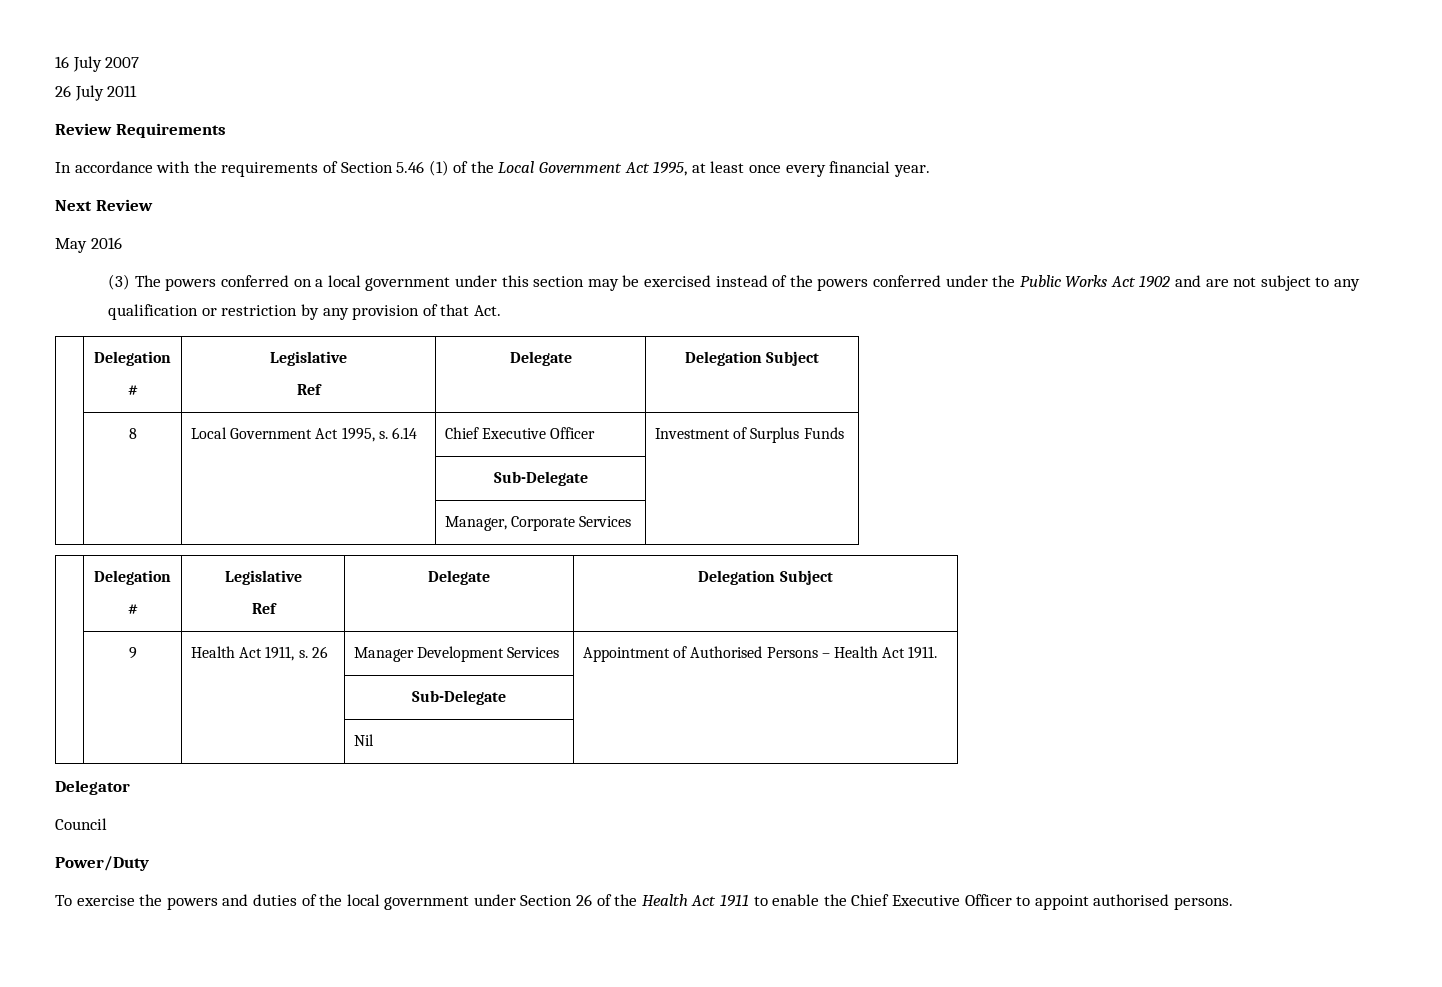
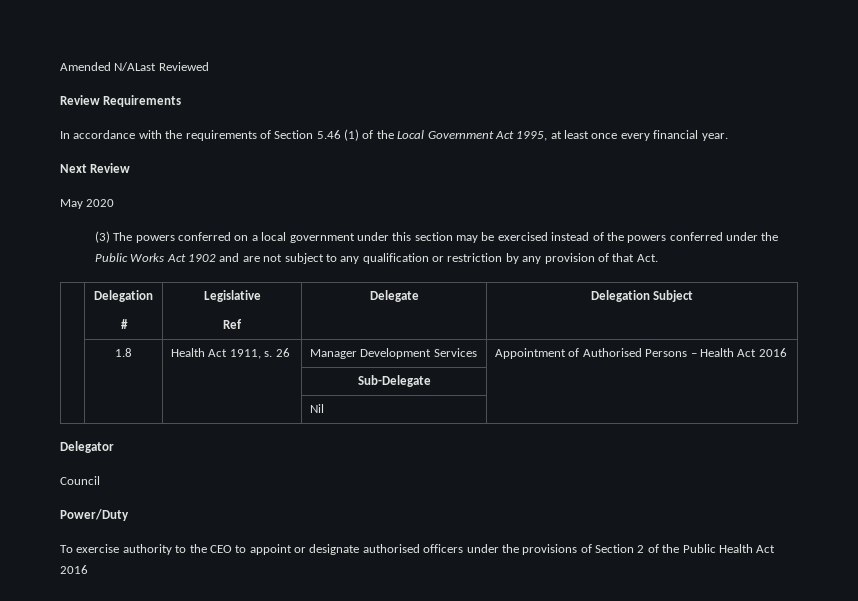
[55,56,140,72] [55,85,138,101] 16 July 2007 // 26 July 2011 -> [60,62,209,71] Amended N/ALast Reviewed
[90,237,122,249] 2016 -> [86,199,115,207] 2020
[128,428,137,439] [191,427,418,442] [445,427,596,439] [655,427,844,443] [493,471,588,486] [445,516,632,531] [94,570,171,585] [127,604,138,614] [224,570,302,585] [251,603,277,614] [428,570,490,585] [698,570,833,585] [128,647,137,659] 8 | Local Government Act 1995, s. 6.14 | Chief Executive Officer | Investment of Surplus Funds // | | | Sub-Delegate | // | | | Manager, Corporate Services | // | Delegation // # | Legislative // Ref | Delegate | Delegation Subject // | 9 -> [115,348,132,357] 1.8
[908,646,938,659] 1911. -> [758,348,787,357] 2016
[139,894,1233,910] the powers and duties of the local government under Section 26 of the Health Act 1911 to enable the Chief Executive Officer to appoint authorised persons. -> [122,544,776,555] [60,565,88,574] authority to the CEO to appoint or designate authorised officers under the provisions of Section 2 of the Public Health Act 2016

